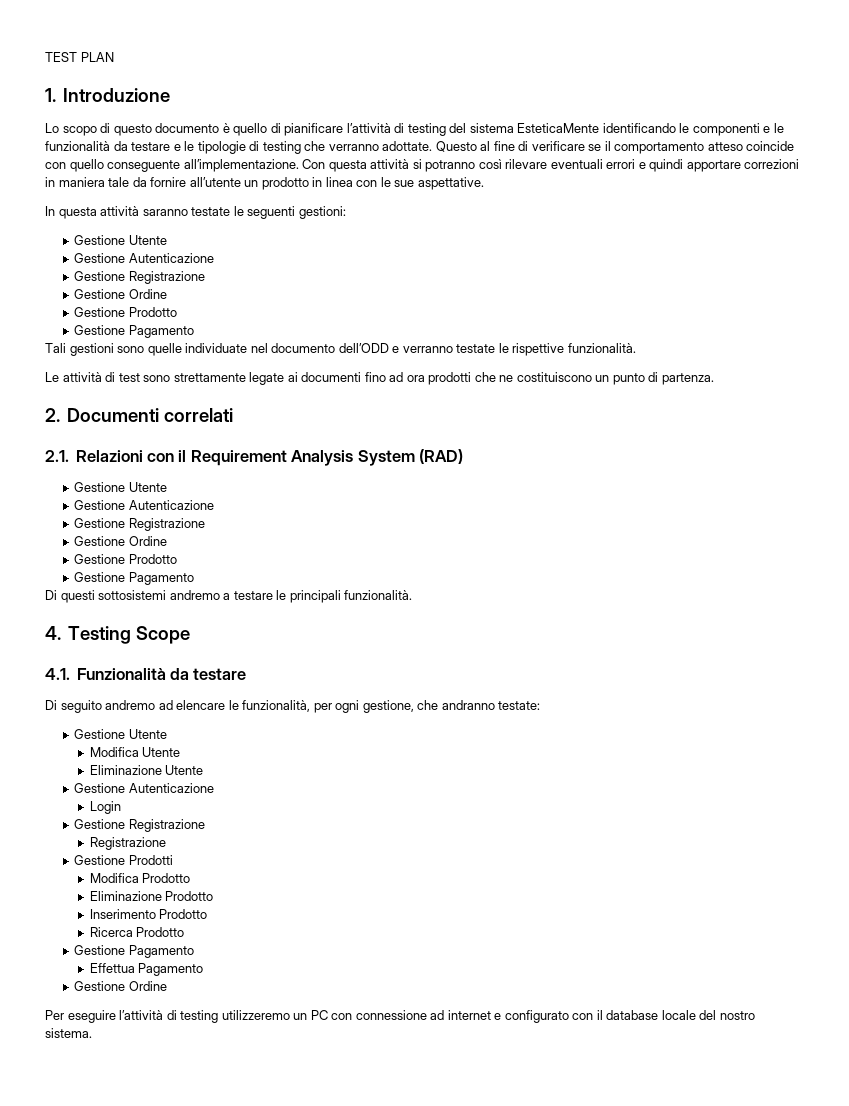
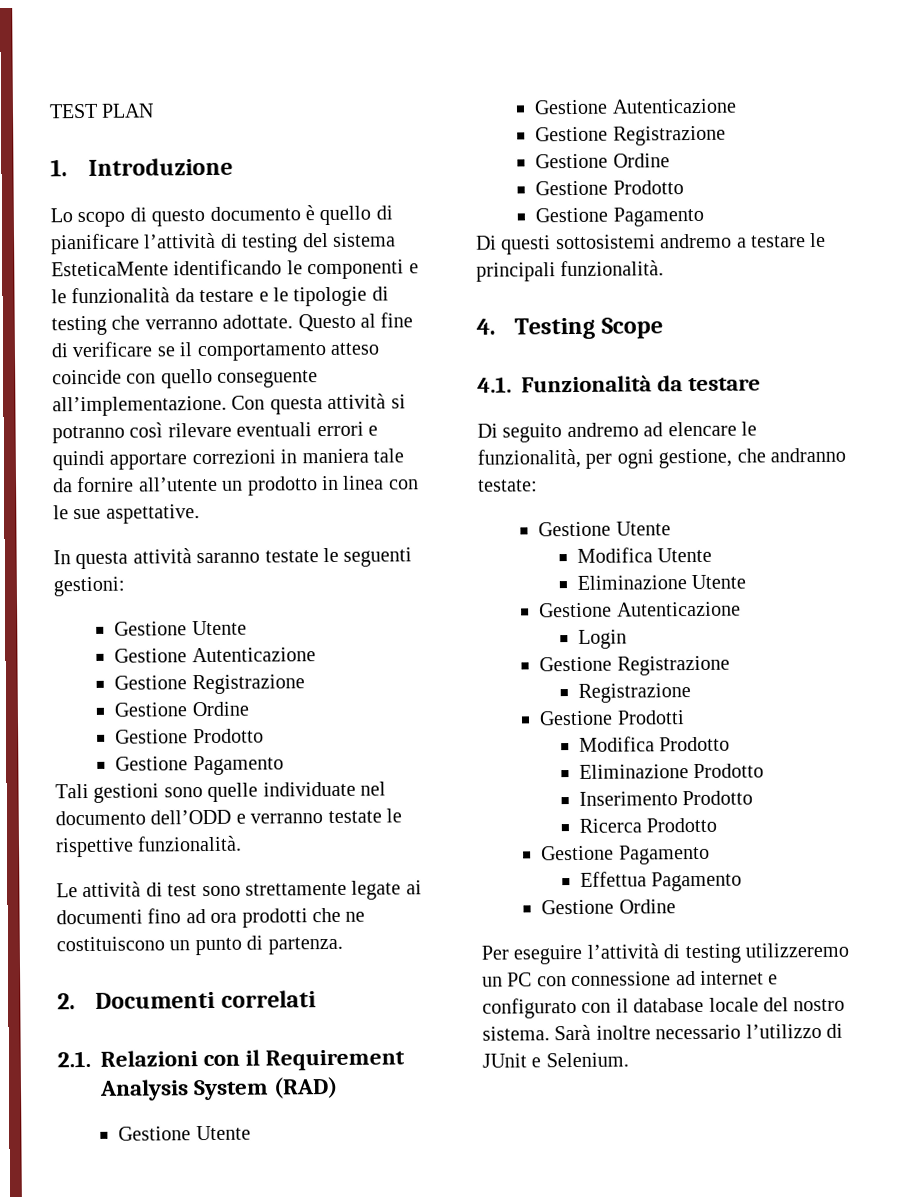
(92, 1033) none -> [554,1023,843,1041] [482,1052,629,1068] Sarà inoltre necessario l’utilizzo di JUnit e Selenium.

